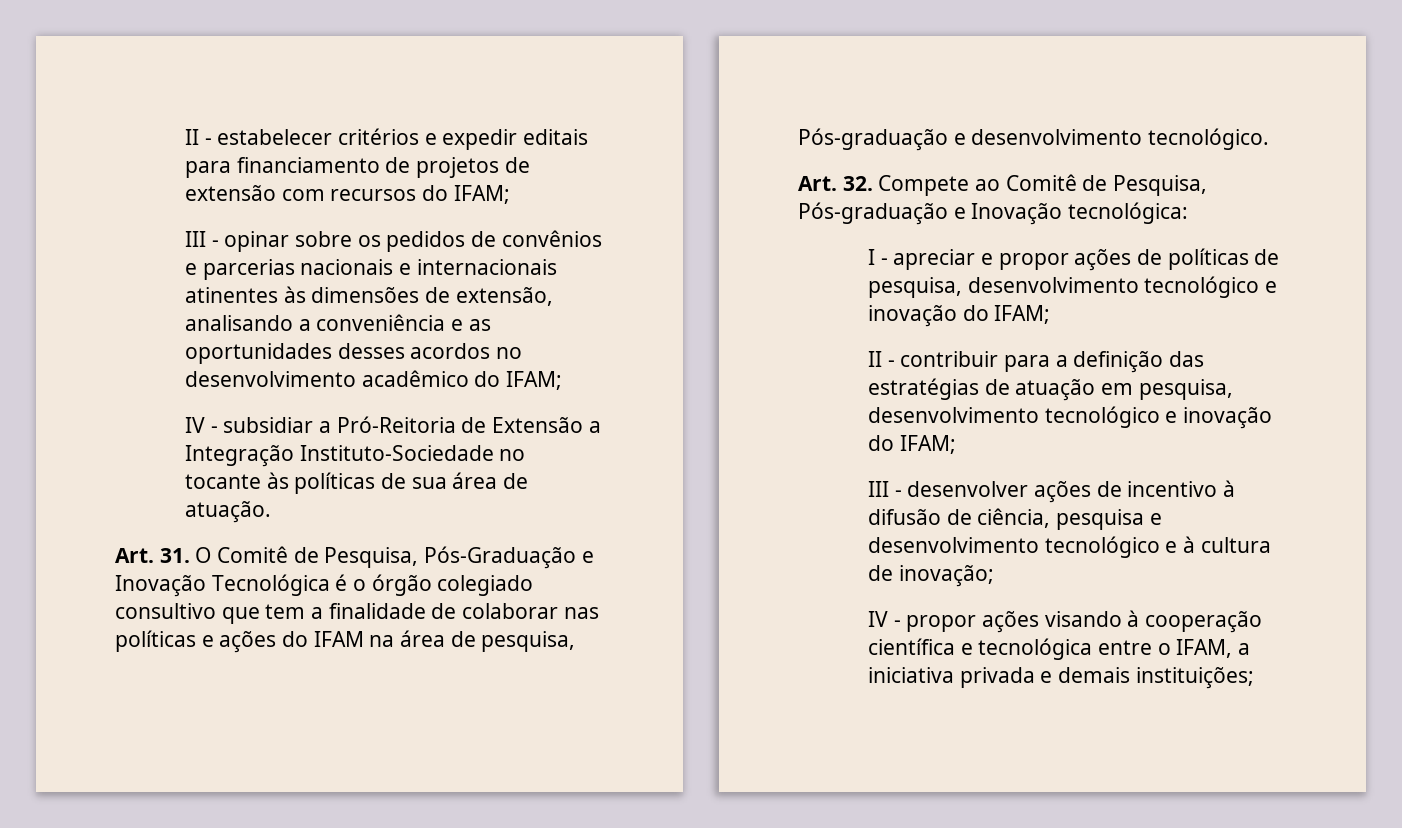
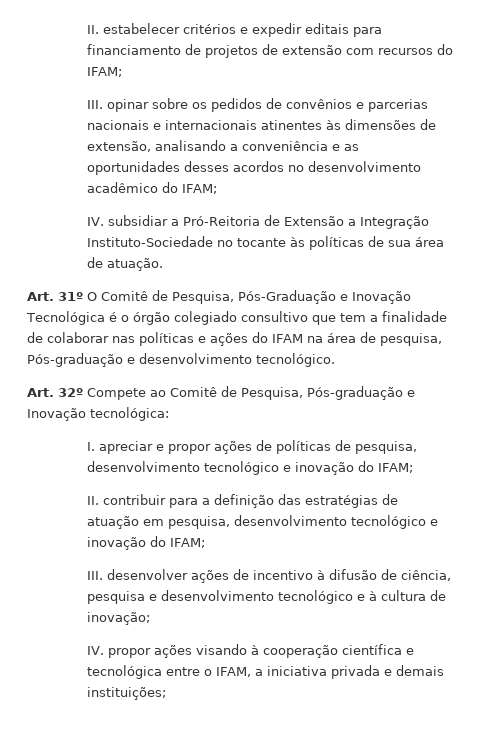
[185,129,212,145] II - -> [87,25,100,34] II.
[185,231,219,247] III - -> [87,100,104,109] III.
[185,417,218,433] IV - -> [87,217,105,226] IV.
[159,548,190,563] 31. -> [58,292,83,301] 31º
[842,176,873,191] 32. -> [58,388,83,397] 32º
[868,249,888,265] I - -> [87,442,96,451] I.
[868,351,895,367] II - -> [87,496,100,505] II.
[868,481,902,497] III - -> [87,571,104,580] III.
[868,611,901,627] IV - -> [87,646,105,655] IV.

